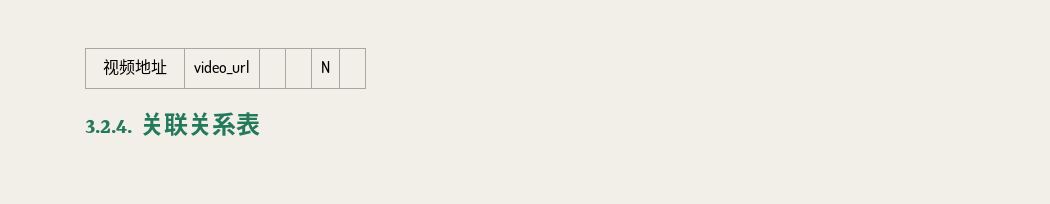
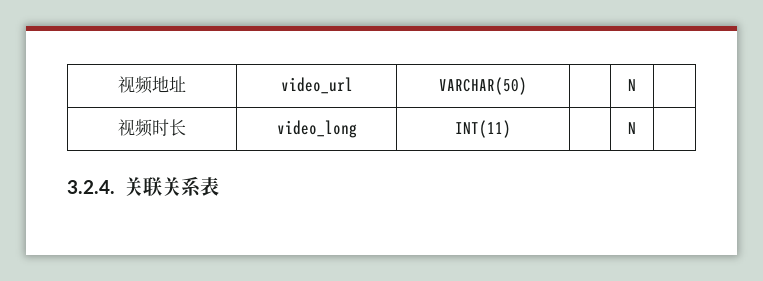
(250, 67) none -> [439,77,527,95] [628,79,636,91] [118,119,186,137] [276,120,357,138] [455,120,511,138] VARCHAR(50) | | N | // 视频时长 | video_long | INT(11)

